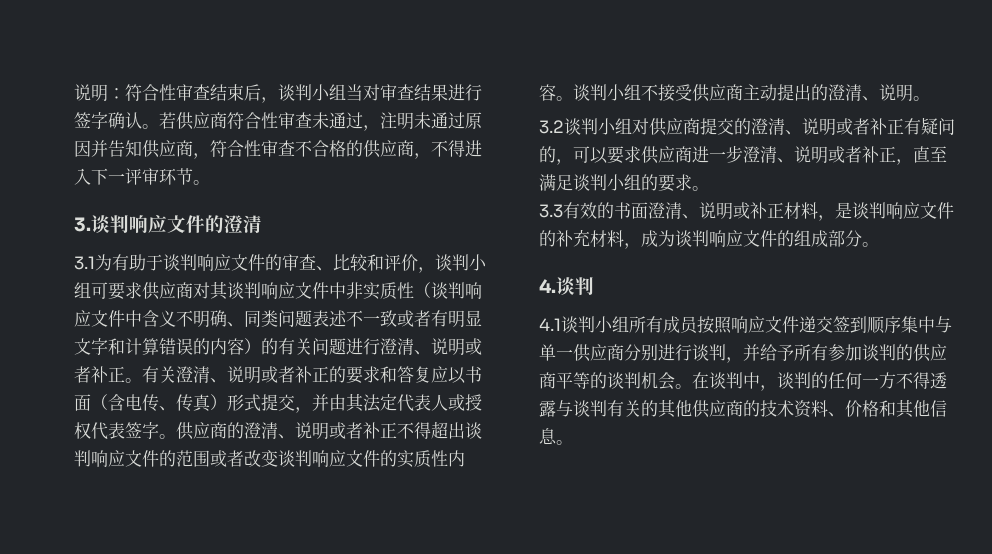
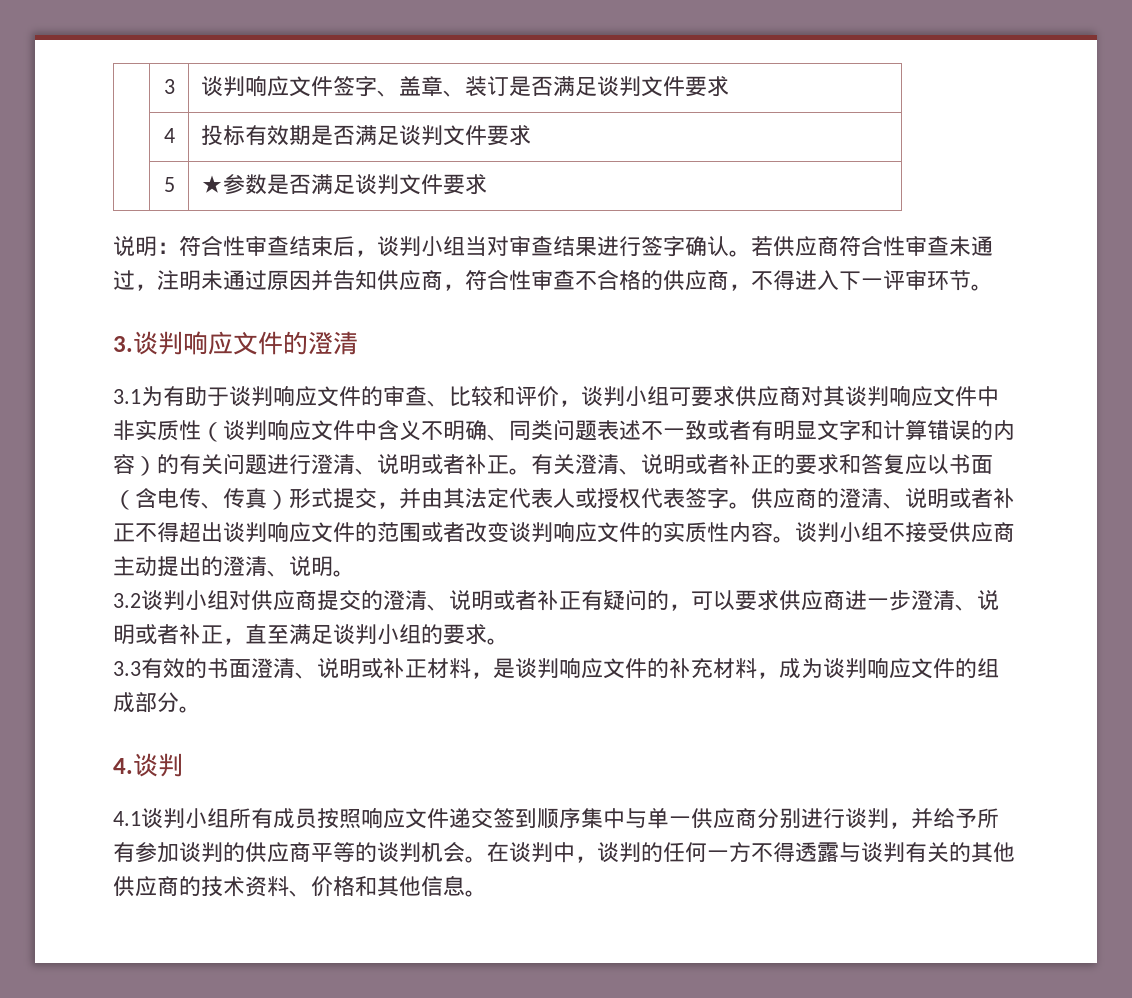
(74, 92) none -> [163,79,175,94] [201,75,730,97] [163,128,175,143] [201,125,532,146] [163,177,175,192] [201,174,488,195] | 3 | 谈判响应文件签字、盖章、装订是否满足谈判文件要求 // | 4 | 投标有效期是否满足谈判文件要求 // | 5 | ★参数是否满足谈判文件要求 //

